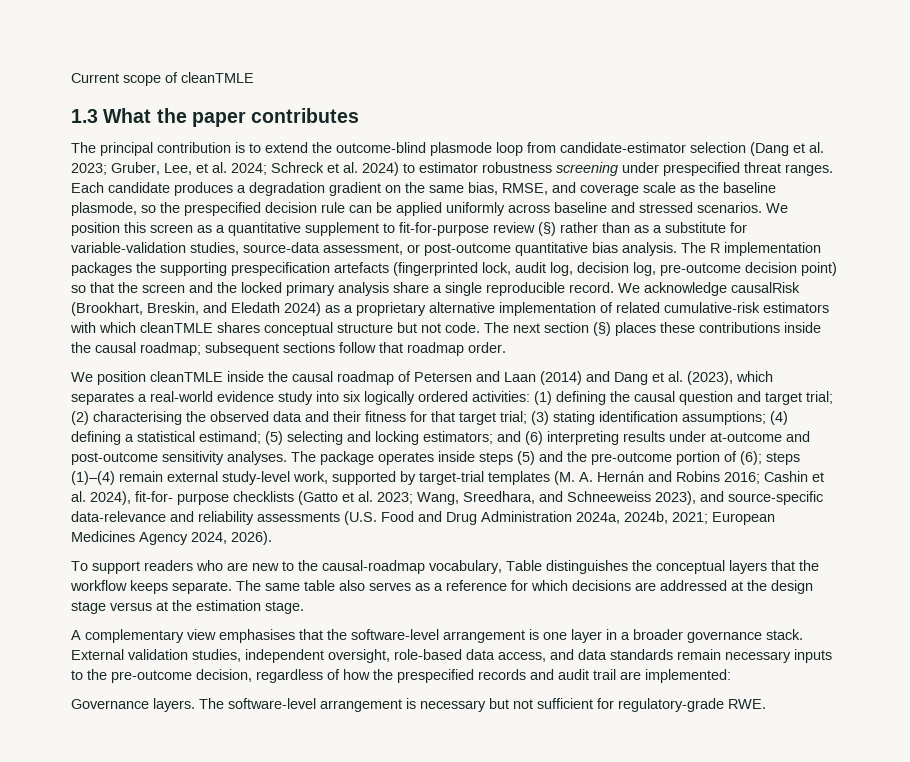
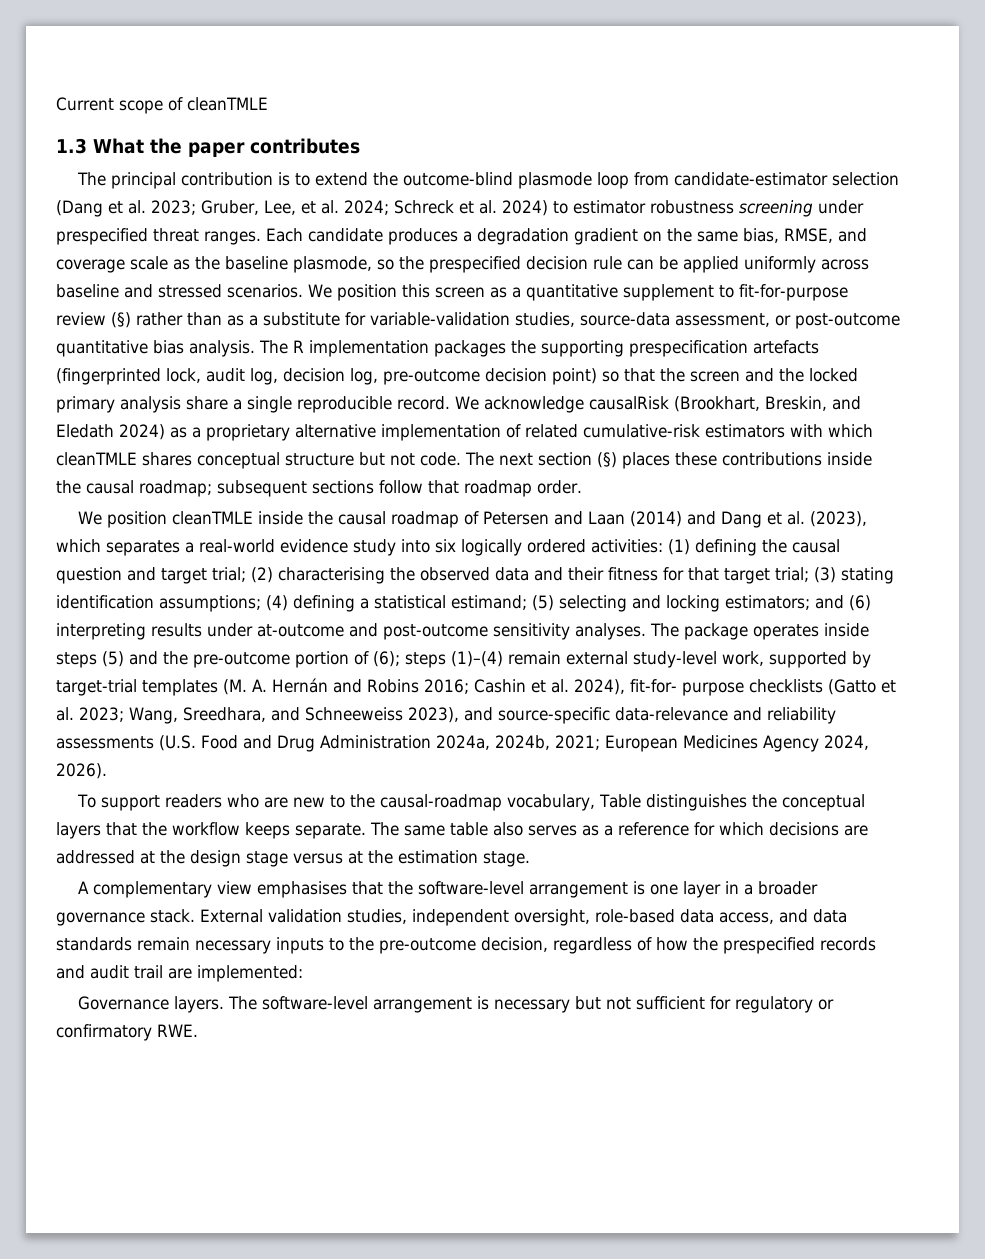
[618,698,724,712] regulatory-grade -> [735,996,835,1013] [56,1024,152,1041] regulatory or confirmatory

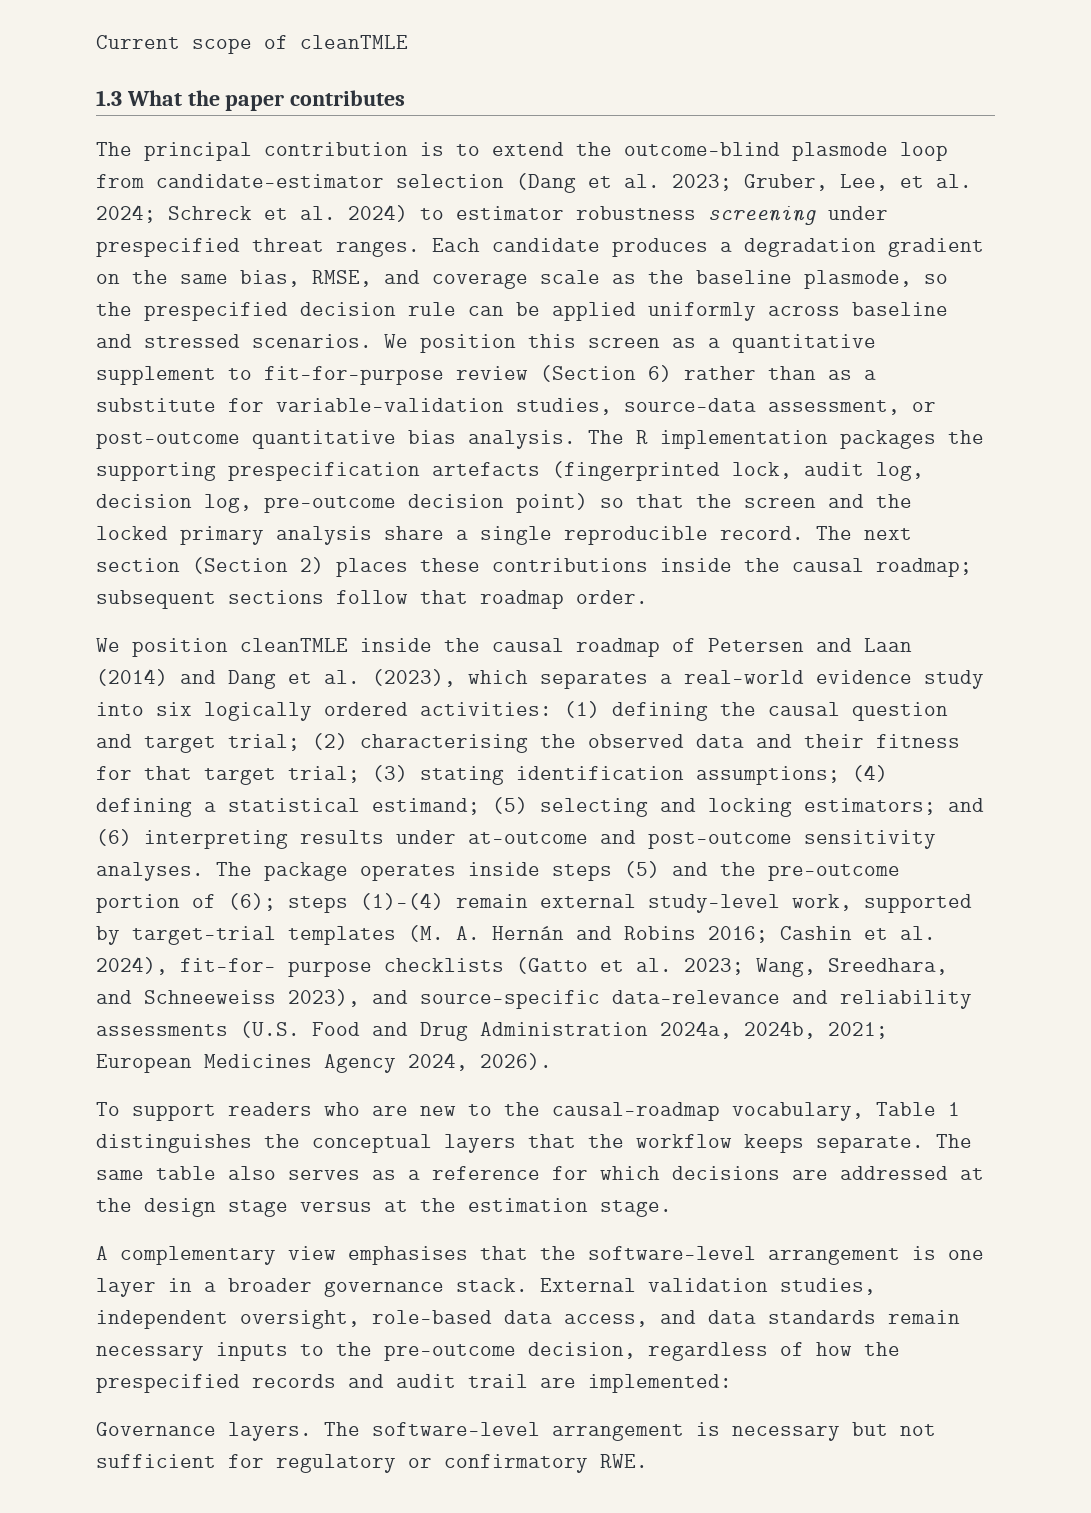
[111,312,131,328] (§) -> [540,365,672,382] (Section 6)
[455,396,861,413] [56,424,873,441] [56,452,461,469] We acknowledge causalRisk (Brookhart, Breskin, and Eledath 2024) as a proprietary alternative implementation of related cumulative-risk estimators with which cleanTMLE shares conceptual structure but not code. -> (804, 533) none
[597,452,617,468] (§) -> [192,557,324,574] (Section 2)
(642, 801) none -> [948,1102,960,1116] 1

